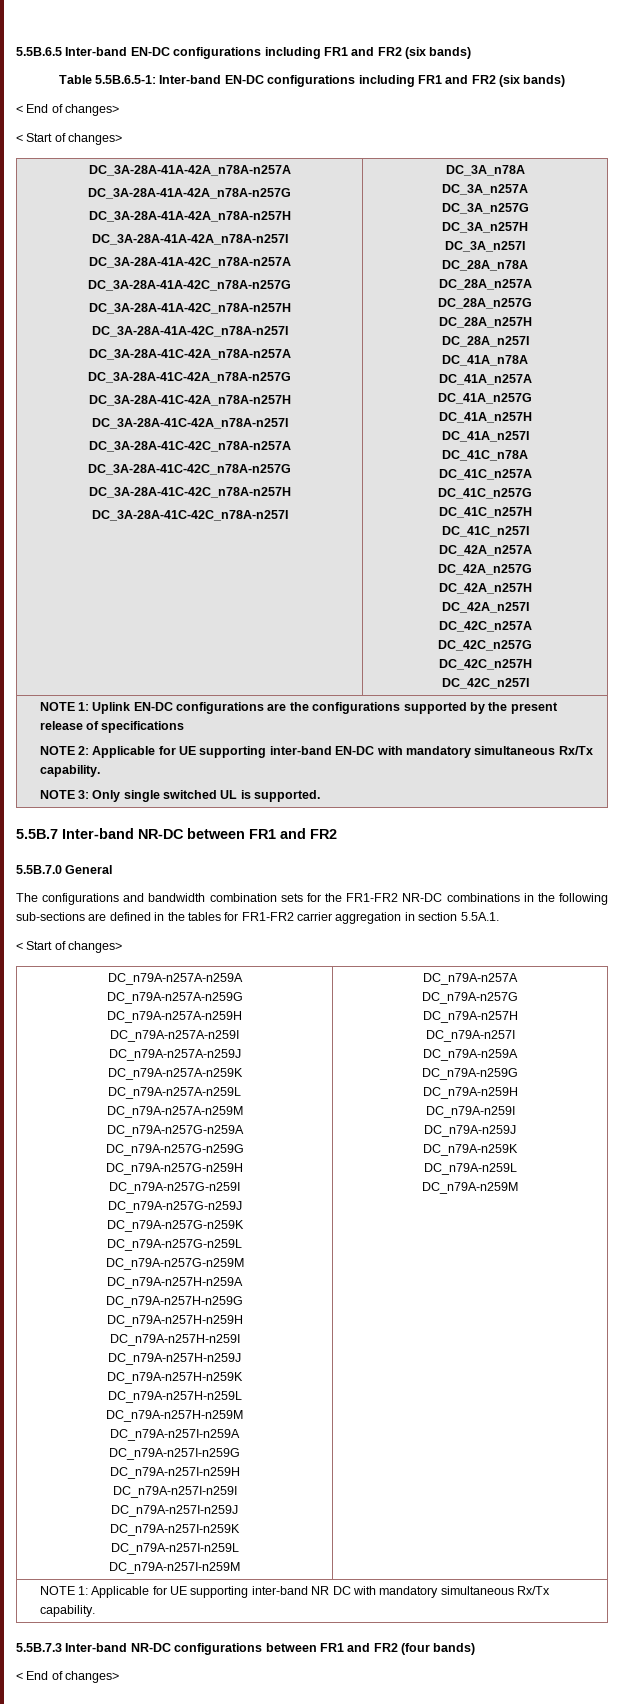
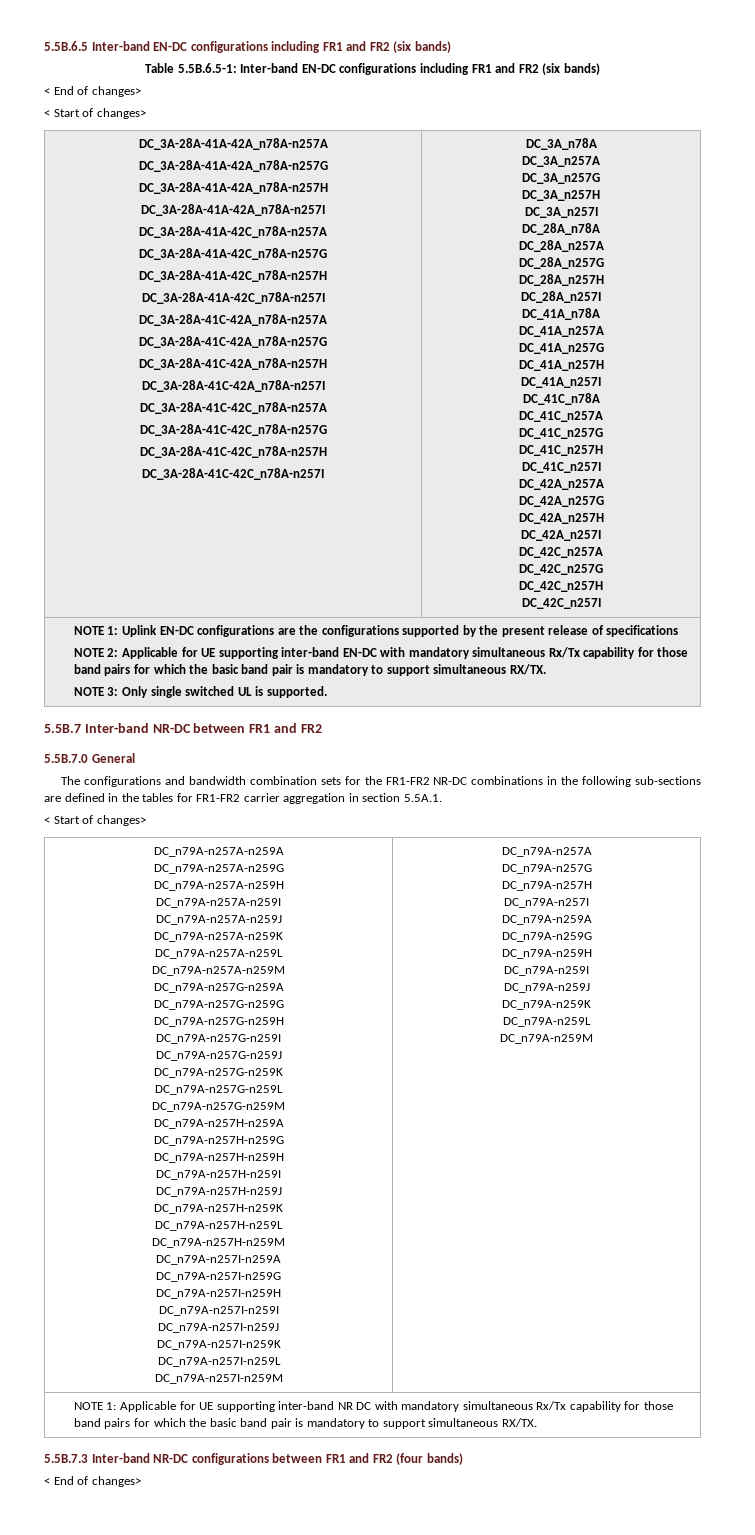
[39,765,100,777] capability. -> [583,647,689,659] [73,664,546,676] capability for those band pairs for which the basic band pair is mandatory to support simultaneous RX/TX.
[39,1605,95,1617] capability. -> [569,1401,673,1412] [73,1418,537,1429] capability for those band pairs for which the basic band pair is mandatory to support simultaneous RX/TX.

